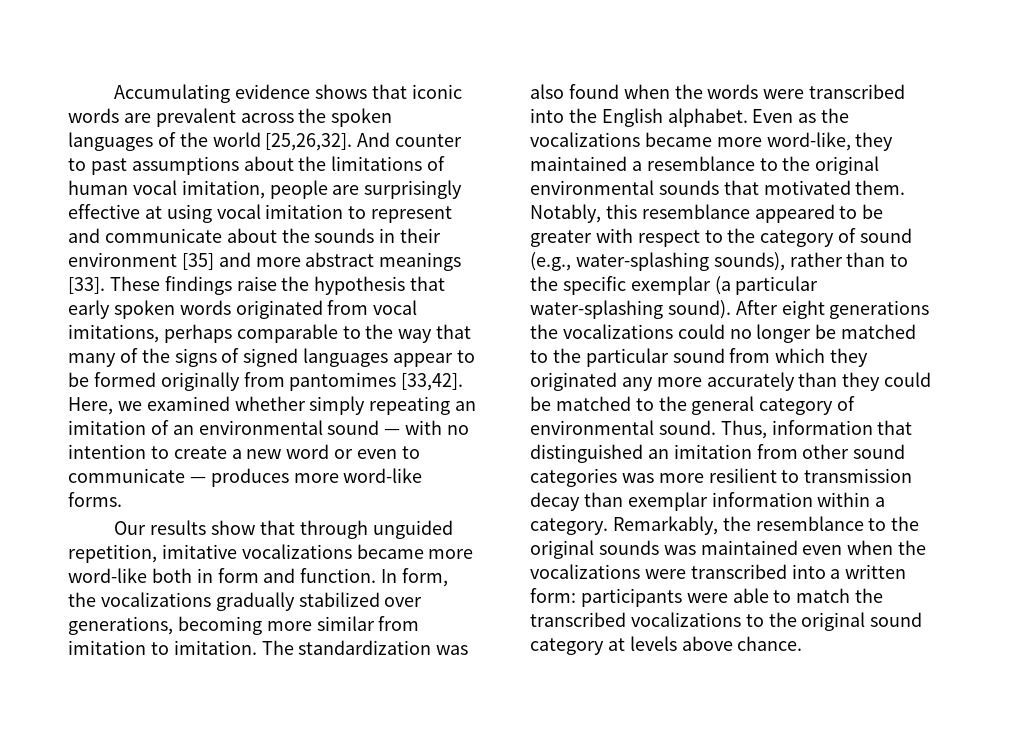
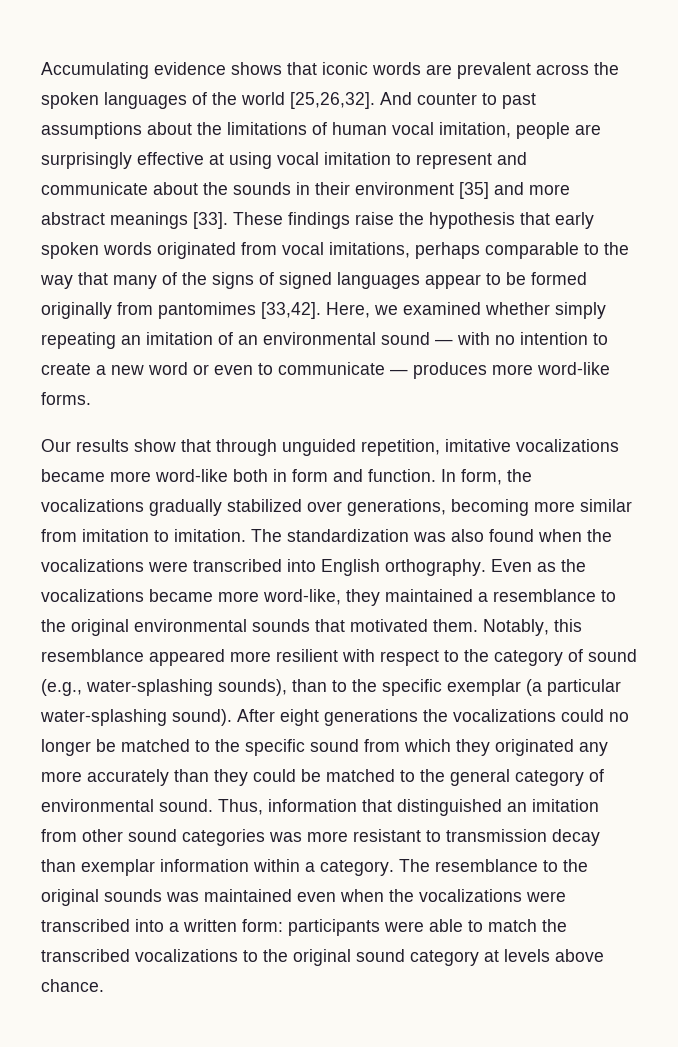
[707,84,906,99] [530,108,748,127] words were transcribed into the English alphabet. -> [41,559,486,576] vocalizations were transcribed into English orthography.
[839,204,884,219] [530,230,592,247] to be greater -> [230,649,338,662] more resilient
[789,252,843,267] rather -> (287, 687) none
[585,348,669,367] particular -> [245,739,305,756] specific
[708,468,777,483] resilient -> [353,829,421,842] resistant
[612,516,751,535] Remarkably, the -> [399,859,430,872] The

